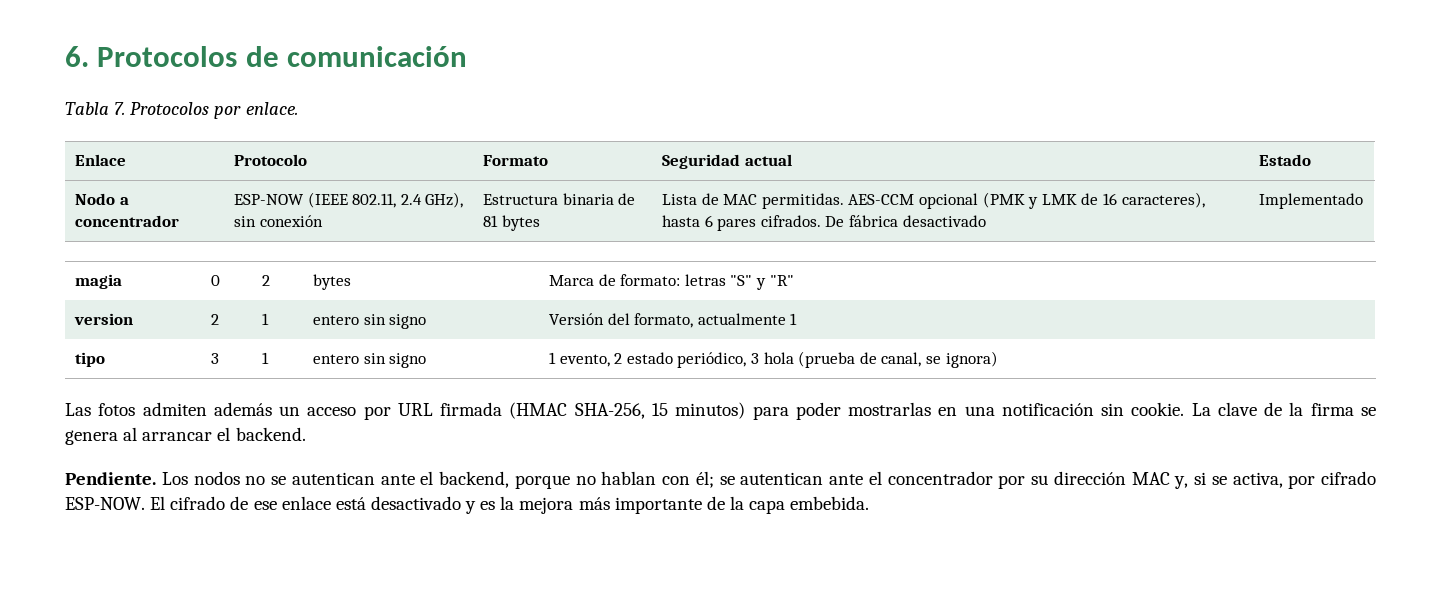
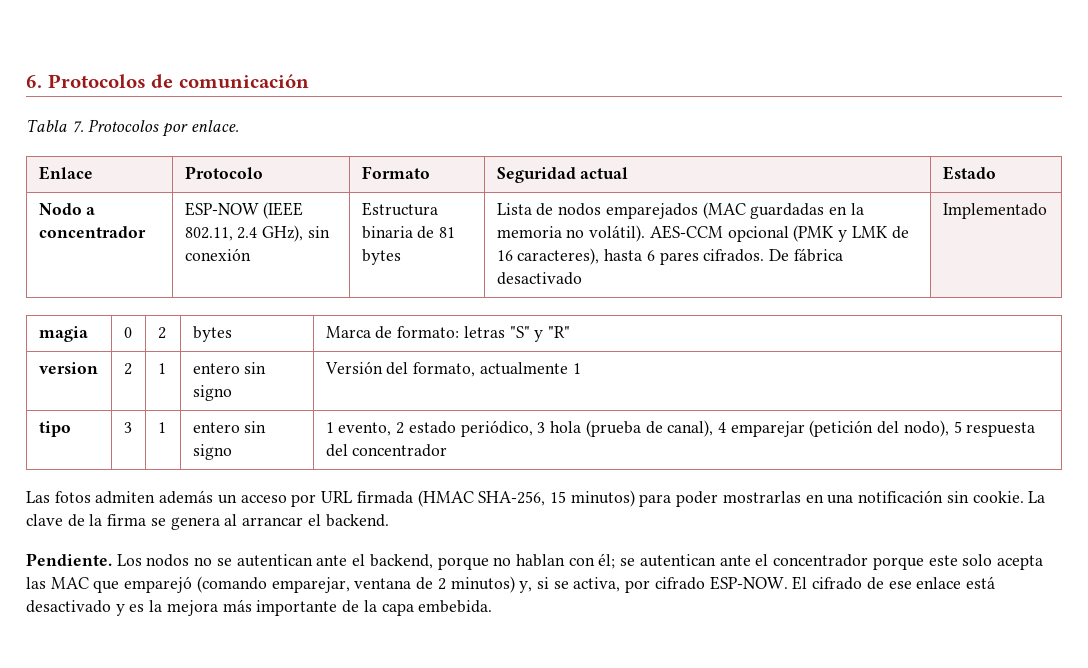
[723,193,844,209] MAC permitidas. -> [558,202,864,219] [496,225,646,242] nodos emparejados (MAC guardadas en la memoria no volátil).
[881,351,998,368] canal, se ignora) -> [667,420,1036,437] [325,444,448,457] canal), 4 emparejar (petición del nodo), 5 respuesta del concentrador
[998,471,1170,489] por su dirección MAC -> [872,554,1043,570] [26,576,515,593] porque este solo acepta las MAC que emparejó (comando emparejar, ventana de 2 minutos)

